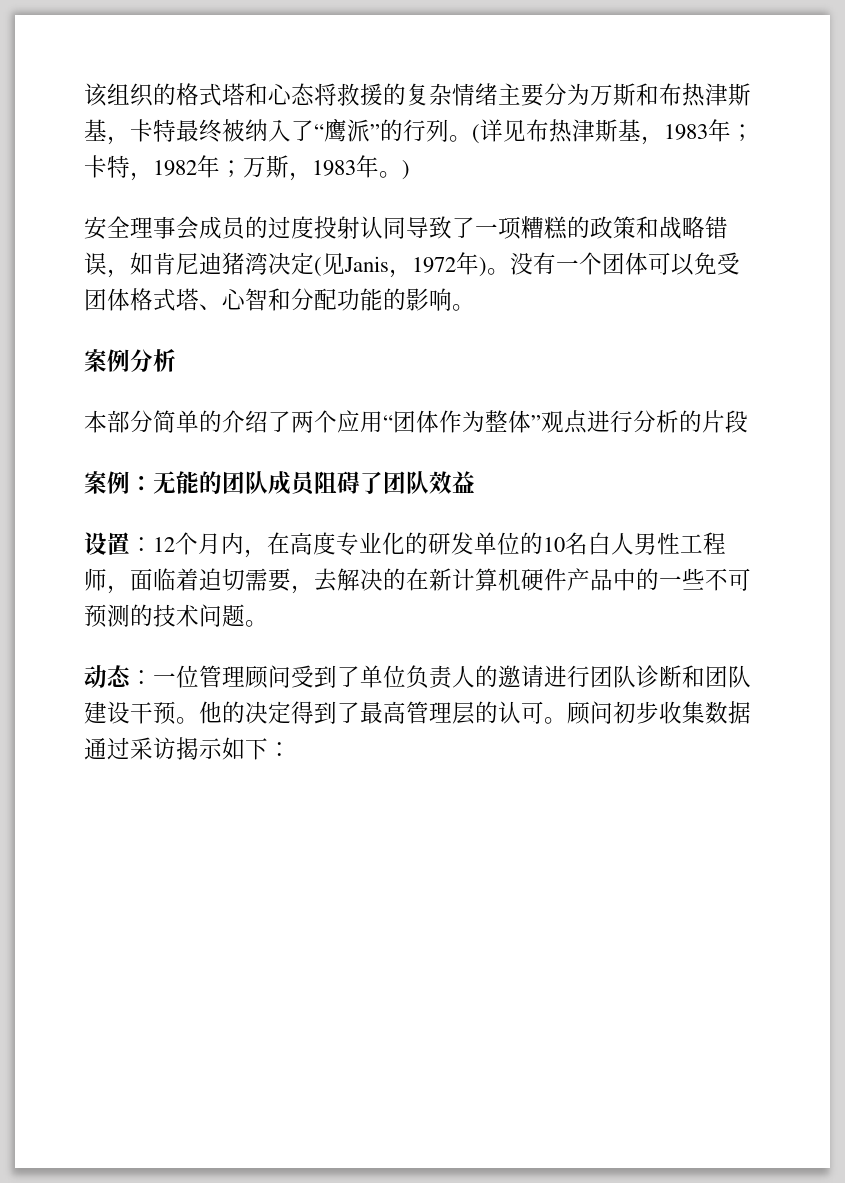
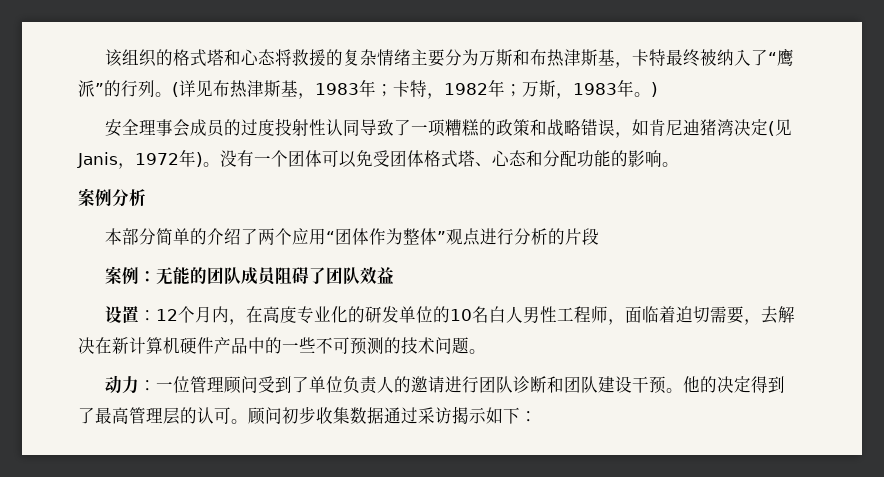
(360, 227) none -> [308,119,326,136] 性
[245,288,268,311] 智 -> [509,150,526,166] 态
[383,568,406,590] 的 -> (95, 345) none
[107,665,131,687] 态 -> [121,376,139,394] 力

